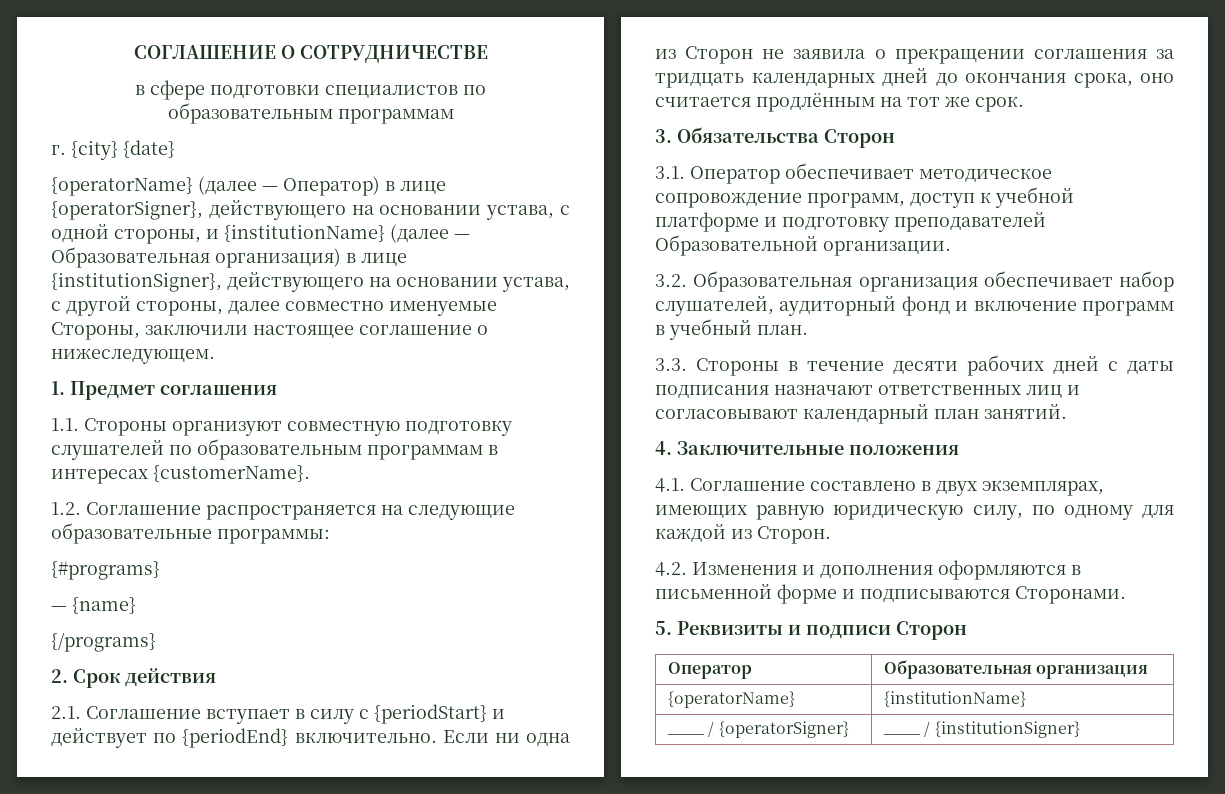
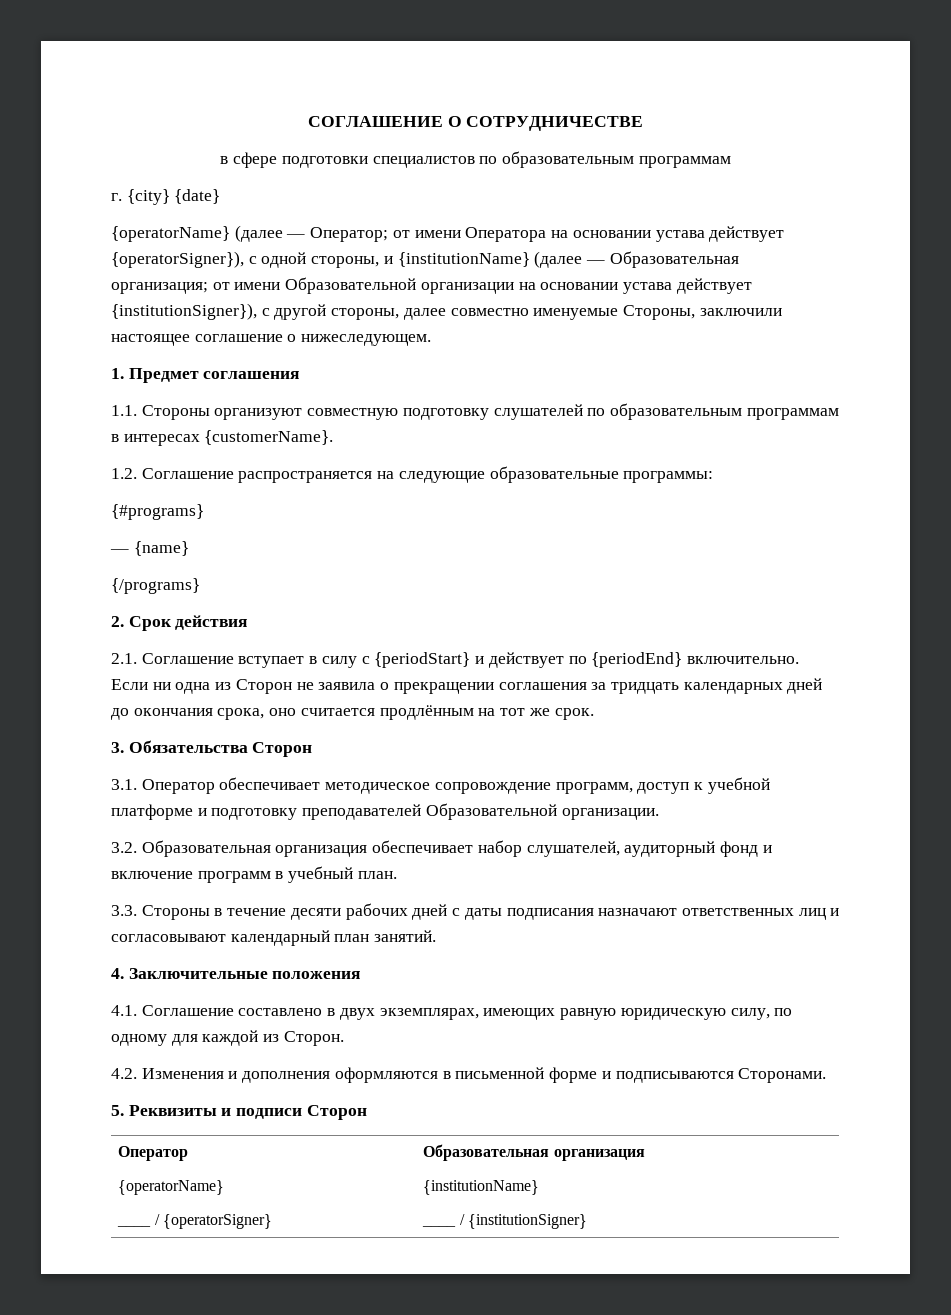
[283,176,446,196] [51,200,555,220] Оператор) в лице {operatorSigner}, действующего на основании устава, -> [310,226,785,242] [111,251,244,268] Оператор; от имени Оператора на основании устава действует {operatorSigner}),
[215,248,407,268] [51,272,570,292] организация) в лице {institutionSigner}, действующего на основании устава, -> [111,277,752,294] [111,303,257,320] организация; от имени Образовательной организации на основании устава действует {institutionSigner}),

